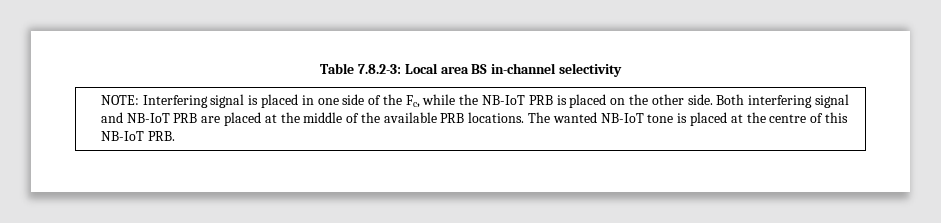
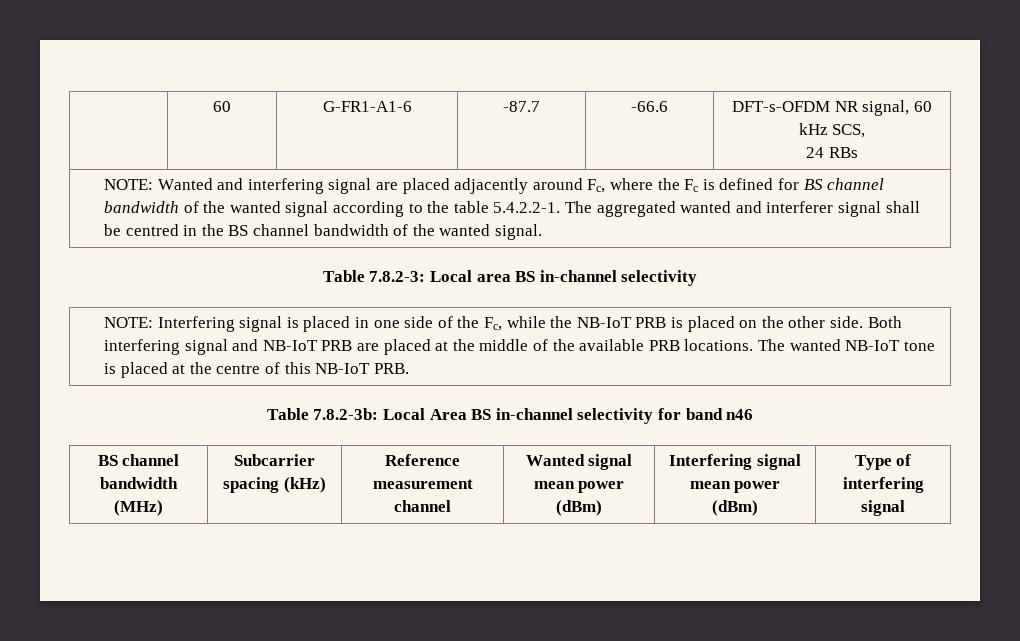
(320, 68) none -> [213,101,231,112] [322,101,412,112] [503,101,540,112] [631,101,668,112] [732,100,932,116] [798,123,866,138] [806,147,858,158] [104,178,885,194] [104,201,920,217] [104,224,543,240] | 60 | G-FR1-A1-6 | -87.7 | -66.6 | DFT-s-OFDM NR signal, 60 kHz SCS, // 24 RBs // NOTE: Wanted and interfering signal are placed adjacently around Fc, where the Fc is defined for BS channel bandwidth of the wanted signal according to the table 5.4.2.2-1. The aggregated wanted and interferer signal shall be centred in the BS channel bandwidth of the wanted signal. //
(175, 136) none -> [266,408,754,424] [97,454,180,466] [100,477,178,489] [114,500,163,516] [234,454,315,466] [223,477,326,493] [385,454,460,466] [372,479,473,489] [394,500,451,512] [525,454,633,470] [533,481,625,493] [556,500,602,516] [669,454,801,470] [689,481,781,493] [712,500,758,516] [854,454,912,470] [842,477,924,493] [861,500,905,516] // Table 7.8.2-3b: Local Area BS in-channel selectivity for band n46 // BS channel bandwidth (MHz) | Subcarrier spacing (kHz) | Reference measurement channel | Wanted signal mean power (dBm) | Interfering signal mean power (dBm) | Type of interfering signal

